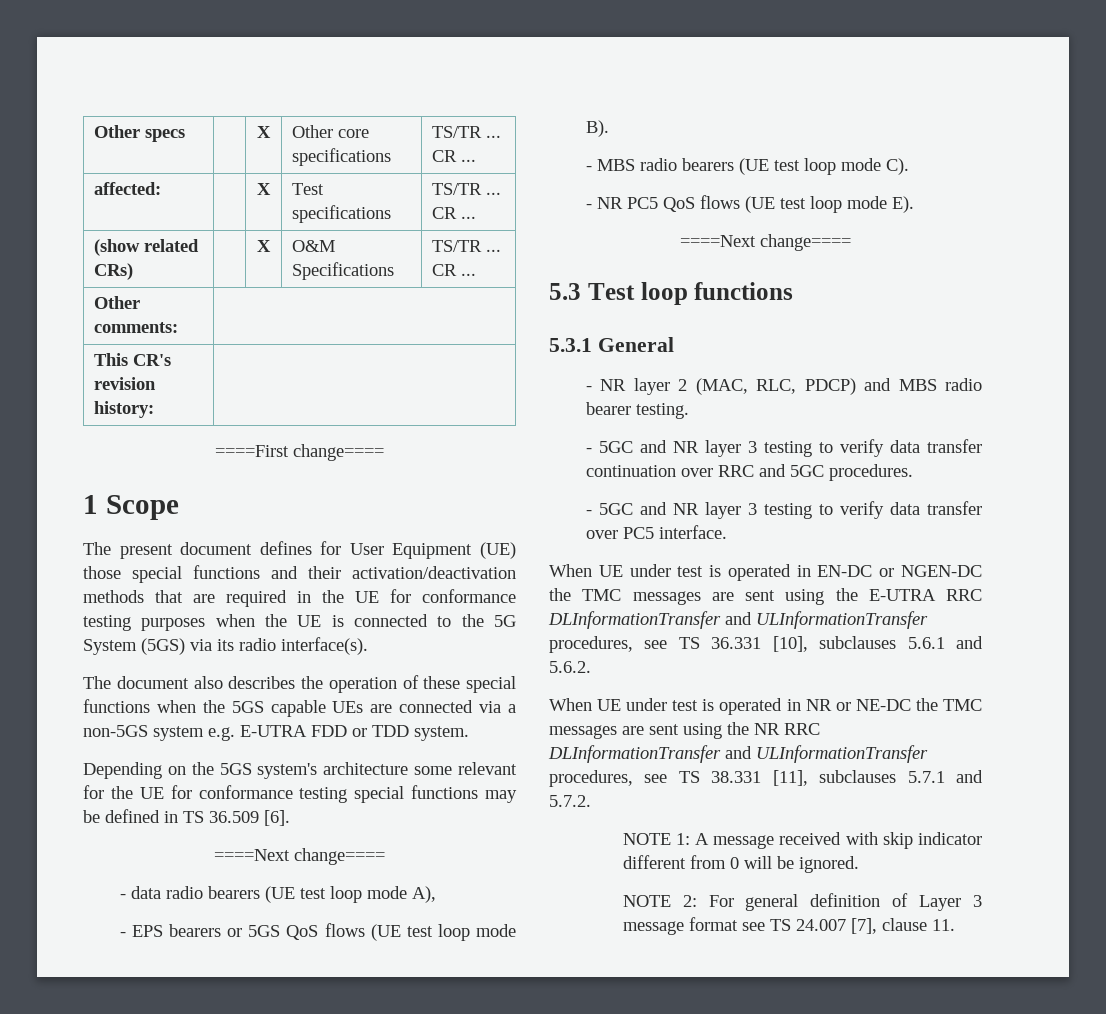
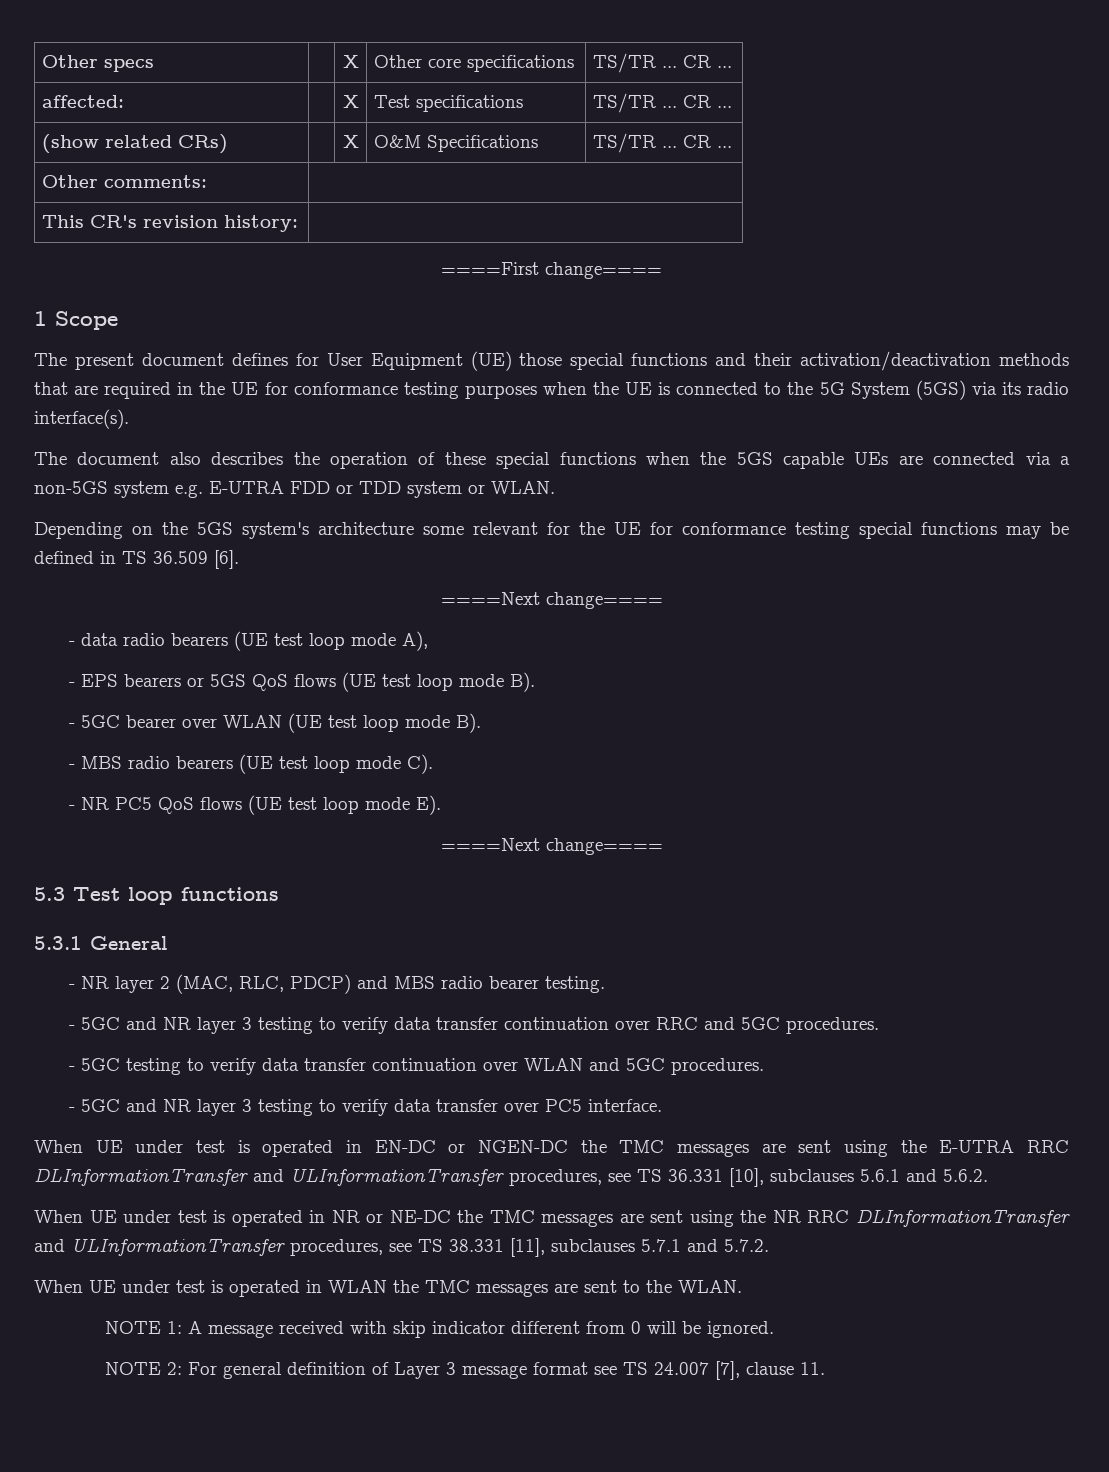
[414,726,469,741] system. -> [407,481,555,498] system or WLAN.
(609, 128) none -> [69,713,482,733] // - 5GC bearer over WLAN (UE test loop mode B).
(913, 472) none -> [69,1058,765,1075] // - 5GC testing to verify data transfer continuation over WLAN and 5GC procedures.
(591, 801) none -> [34,1280,742,1297] // When UE under test is operated in WLAN the TMC messages are sent to the WLAN.

